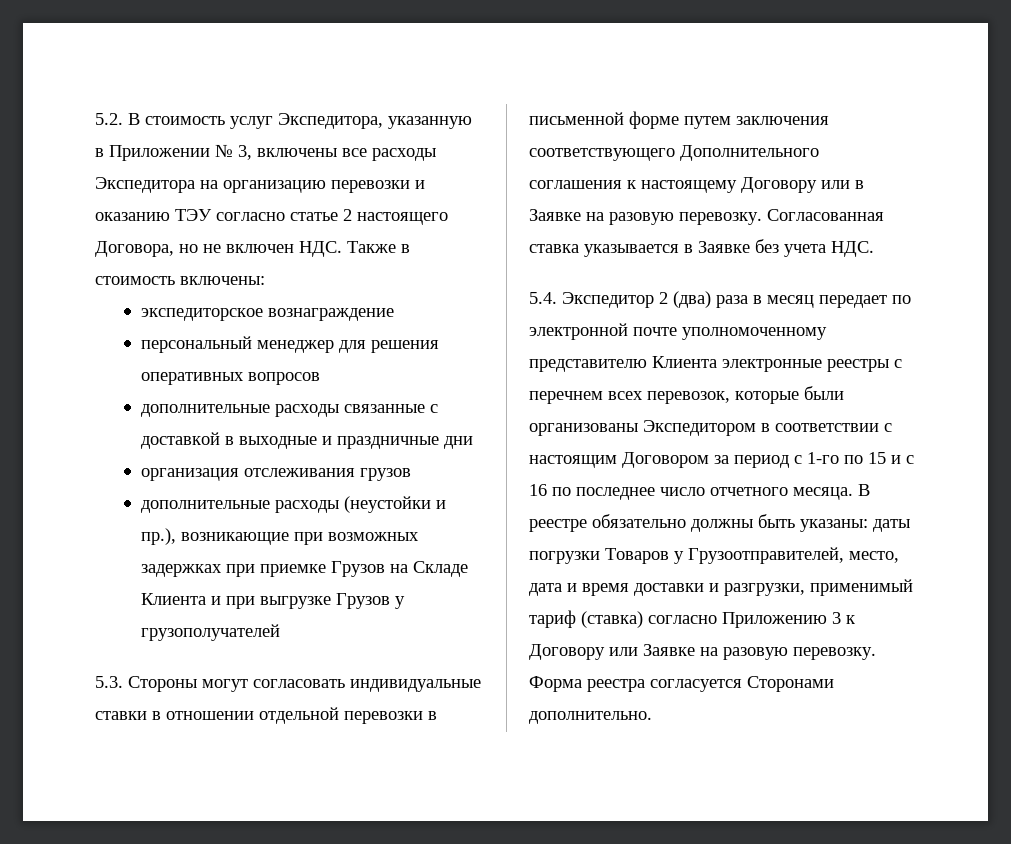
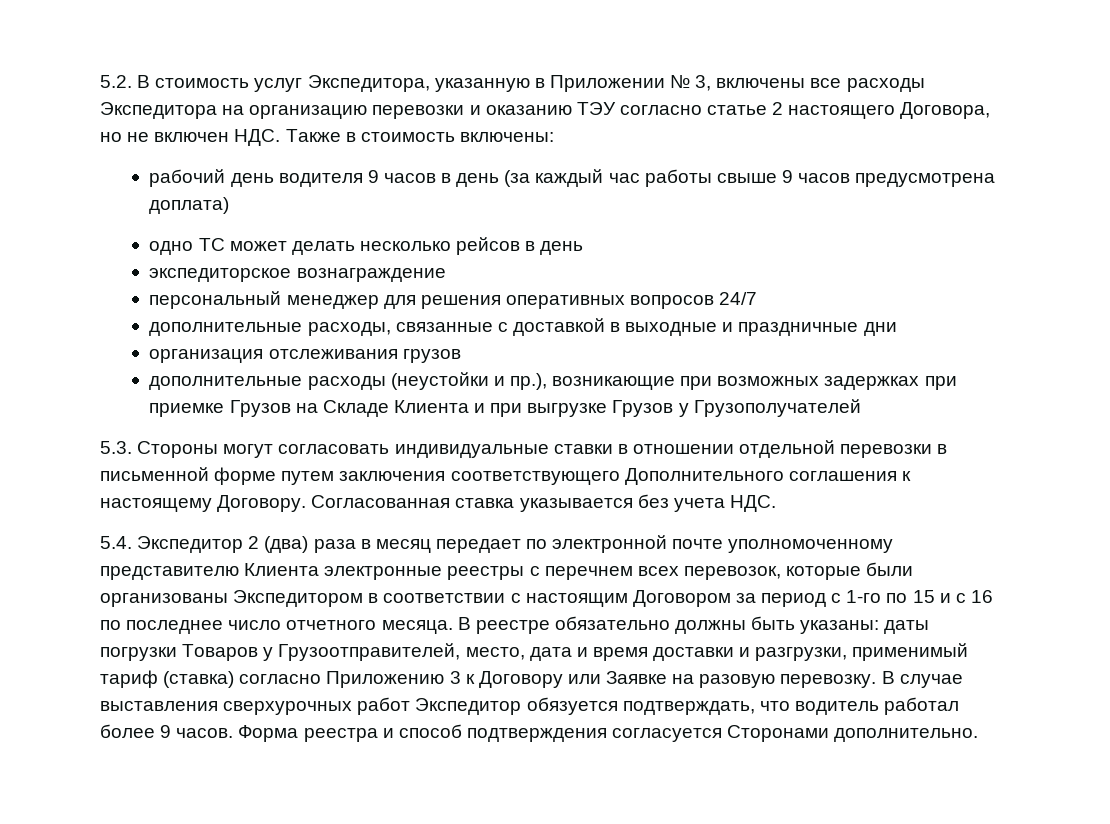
(265, 280) none -> [149,169,996,187] [149,197,230,214] [149,237,584,255] // рабочий день водителя 9 часов в день (за каждый час работы свыше 9 часов предусмотрена доплата) // одно ТС может делать несколько рейсов в день
[140,404,339,417] // дополнительные расходы -> [719,292,758,305] [149,322,391,336] 24/7 // дополнительные расходы,
[140,624,280,641] грузополучателей -> [693,399,861,417] Грузополучателей
[741,177,864,193] [529,209,762,225] Договору или в Заявке на разовую перевозку. -> [217,495,307,512] Договору.
[684,241,750,253] в Заявке -> (633, 505) none
[529,676,645,692] Форма реестра -> [881,671,963,688] [100,697,960,715] [100,724,607,742] В случае выставления сверхурочных работ Экспедитор обязуется подтверждать, что водитель работал более 9 часов. Форма реестра и способ подтверждения

